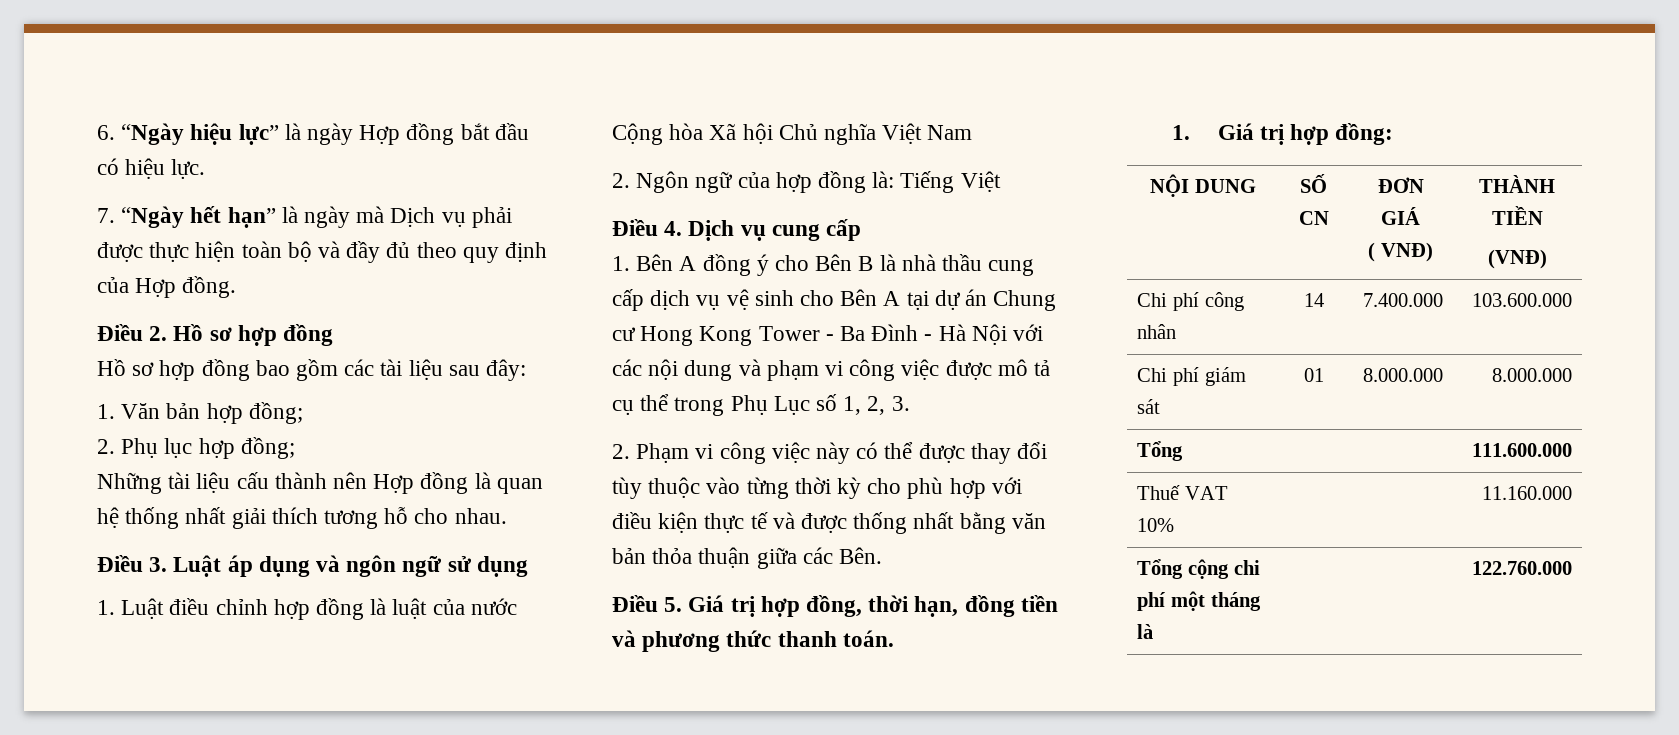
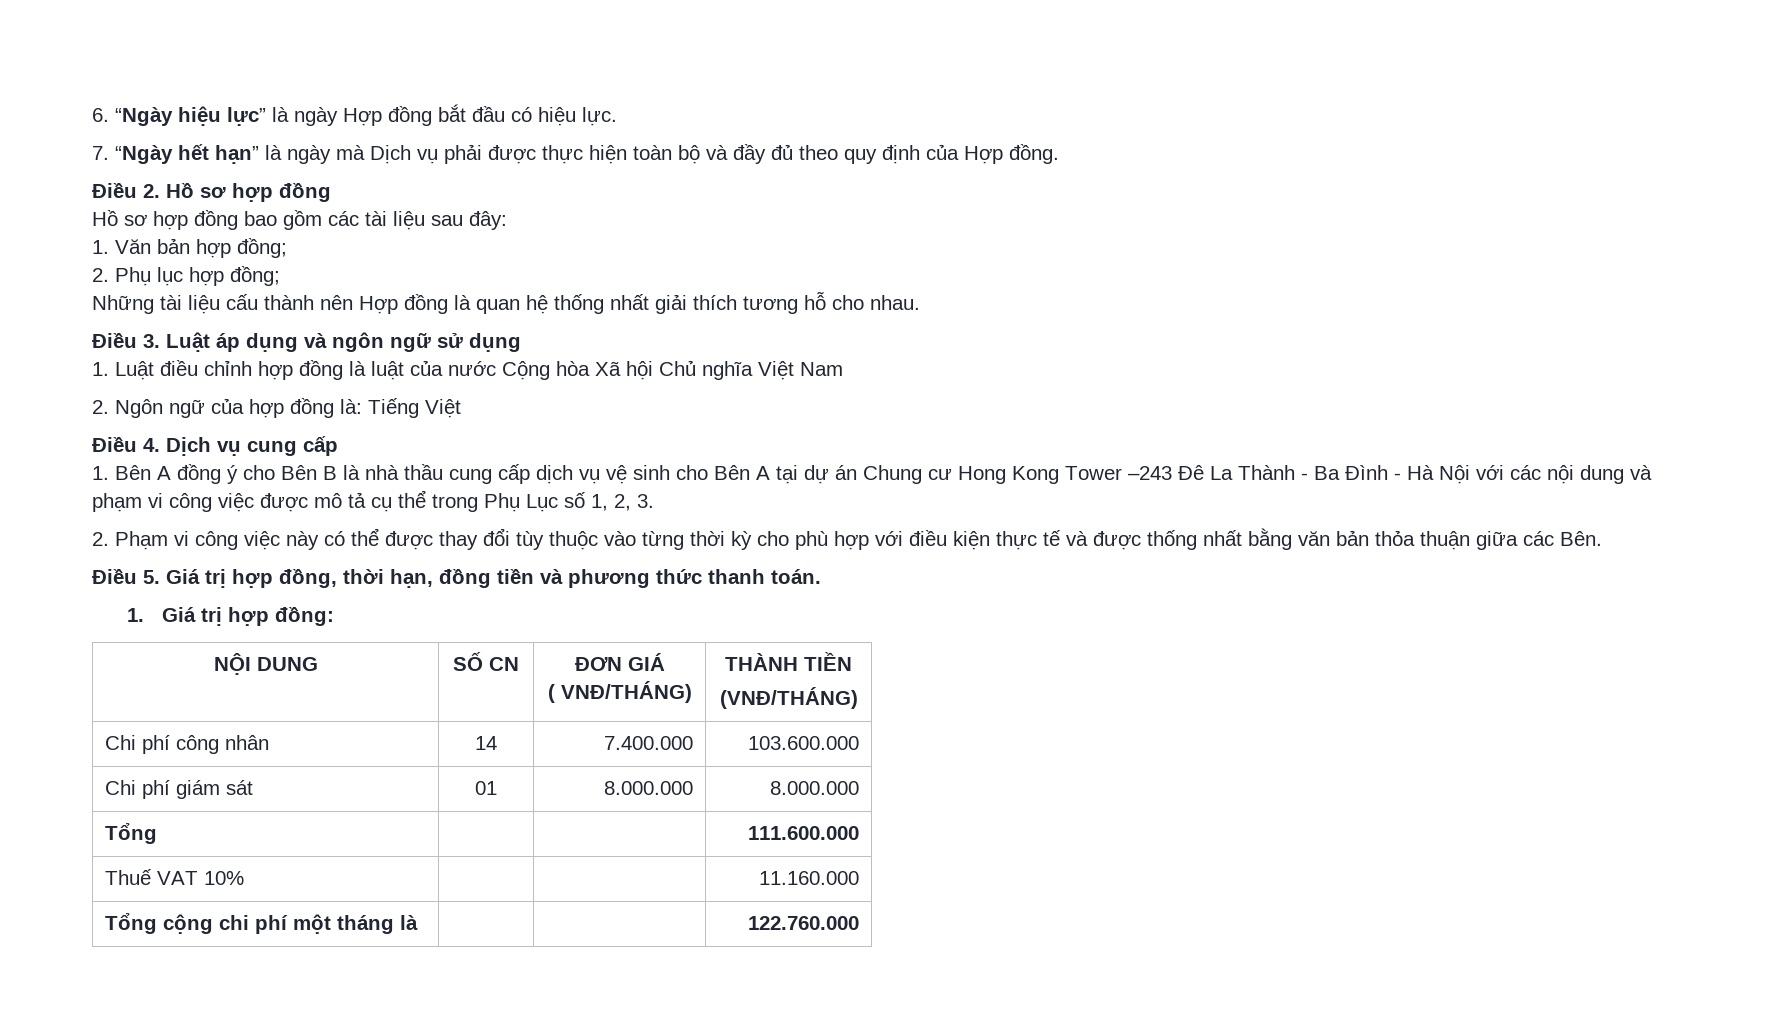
(820, 333) none -> [1128,465,1295,480] –243 Đê La Thành
[1380,242,1433,262] VNĐ) -> [560,681,692,703] VNĐ/THÁNG)
[1487,249,1547,269] (VNĐ) -> [719,687,858,709] (VNĐ/THÁNG)

